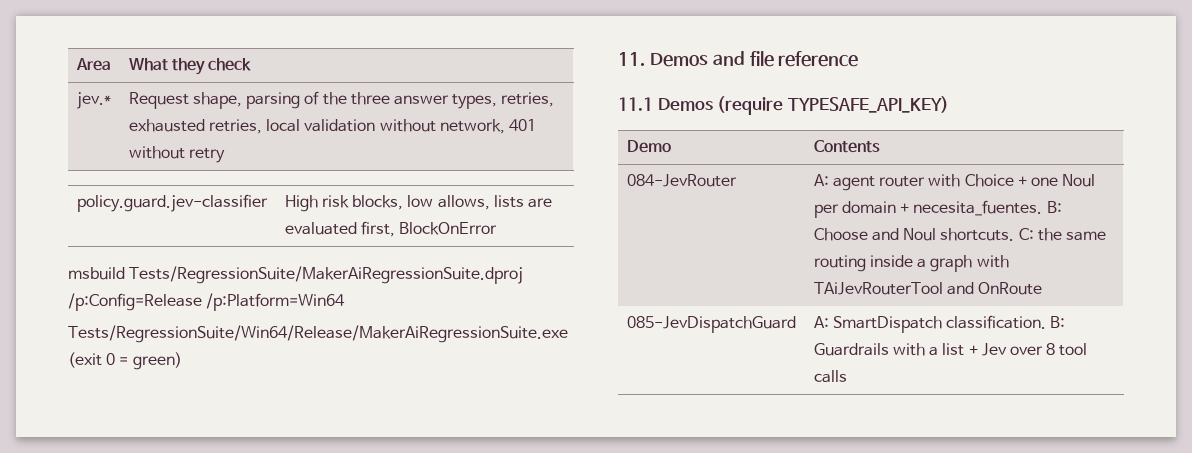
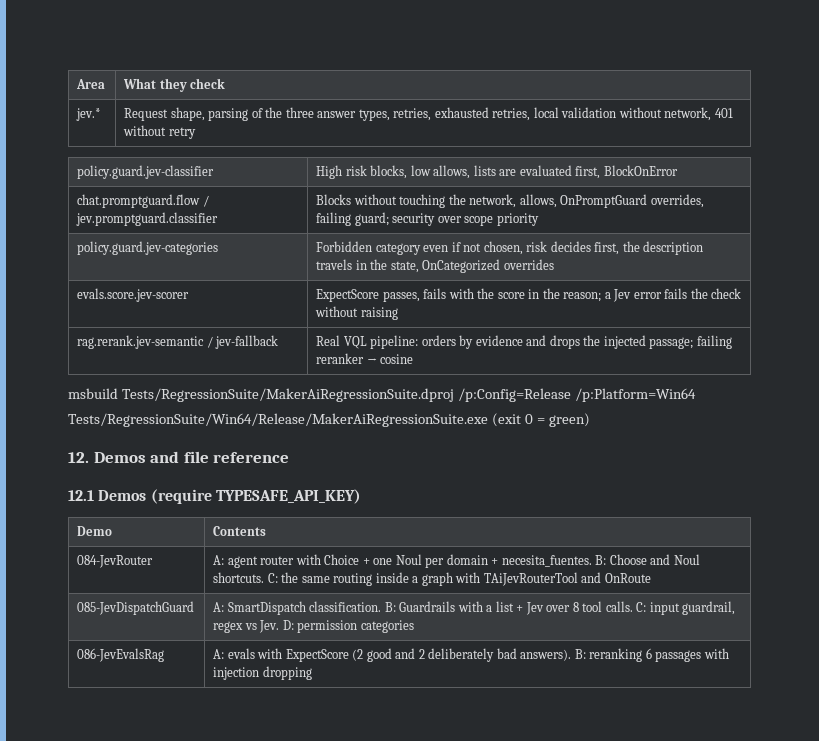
(498, 228) none -> [77,194,209,208] [76,212,219,226] [316,194,704,208] [316,212,539,226] [77,241,219,255] [316,241,704,255] [316,259,554,273] [77,288,190,302] [316,288,742,302] [315,306,398,320] [77,335,279,349] [316,335,732,349] [316,353,414,364] // chat.promptguard.flow / jev.promptguard.classifier | Blocks without touching the network, allows, OnPromptGuard overrides, failing guard; security over scope priority // policy.guard.jev-categories | Forbidden category even if not chosen, risk decides first, the description travels in the state, OnCategorized overrides // evals.score.jev-scorer | ExpectScore passes, fails with the score in the reason; a Jev error fails the check without raising // rag.rerank.jev-semantic / jev-fallback | Real VQL pipeline: orders by evidence and drops the injected passage; failing reranker → cosine
[618,52,645,66] 11. -> [68,452,89,463] 12.
[618,97,653,111] 11.1 -> [68,490,94,501] 12.1
[813,370,847,383] calls -> [605,601,736,615] [213,620,414,633] [77,648,165,662] [213,648,729,662] [213,666,312,680] calls. C: input guardrail, regex vs Jev. D: permission categories // 086-JevEvalsRag | A: evals with ExpectScore (2 good and 2 deliberately bad answers). B: reranking 6 passages with injection dropping

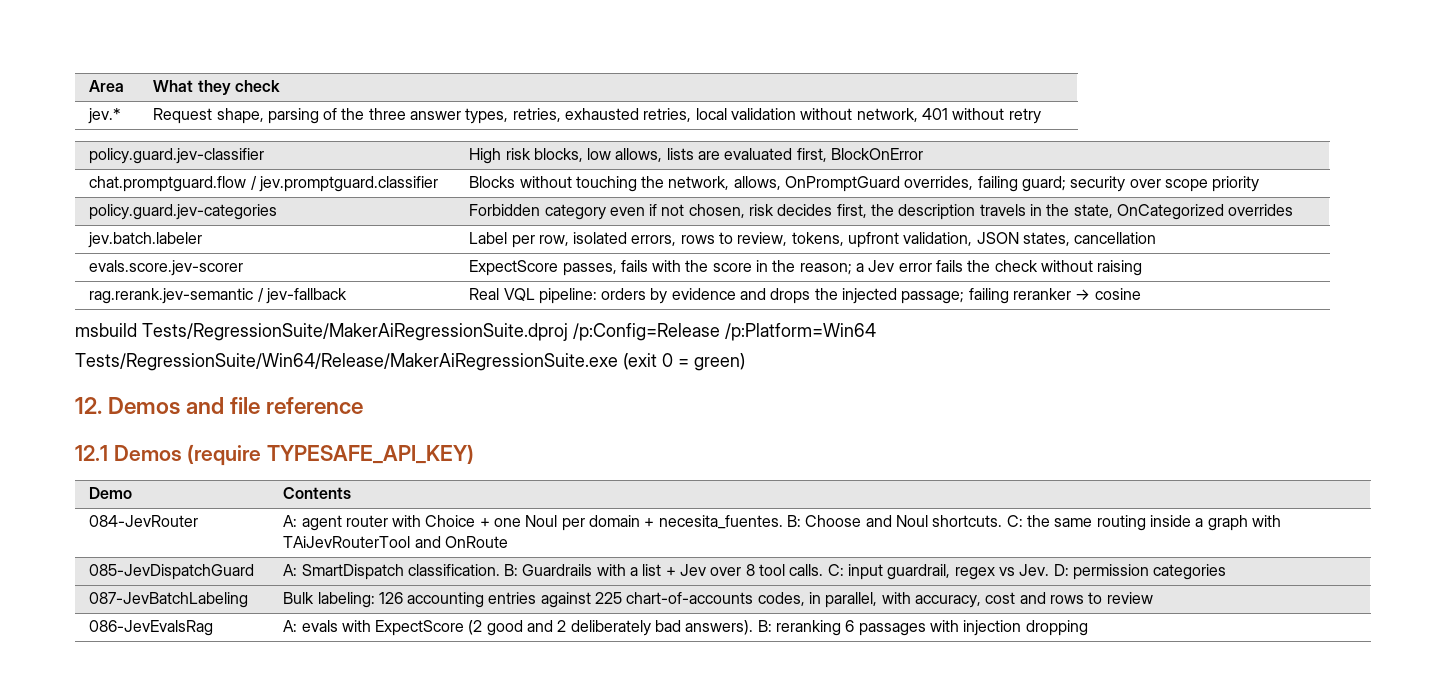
(554, 264) none -> [88,232,203,248] [469,232,1157,248] // jev.batch.labeler | Label per row, isolated errors, rows to review, tokens, upfront validation, JSON states, cancellation
(414, 626) none -> [89,592,249,608] [283,592,1153,608] // 087-JevBatchLabeling | Bulk labeling: 126 accounting entries against 225 chart-of-accounts codes, in parallel, with accuracy, cost and rows to review

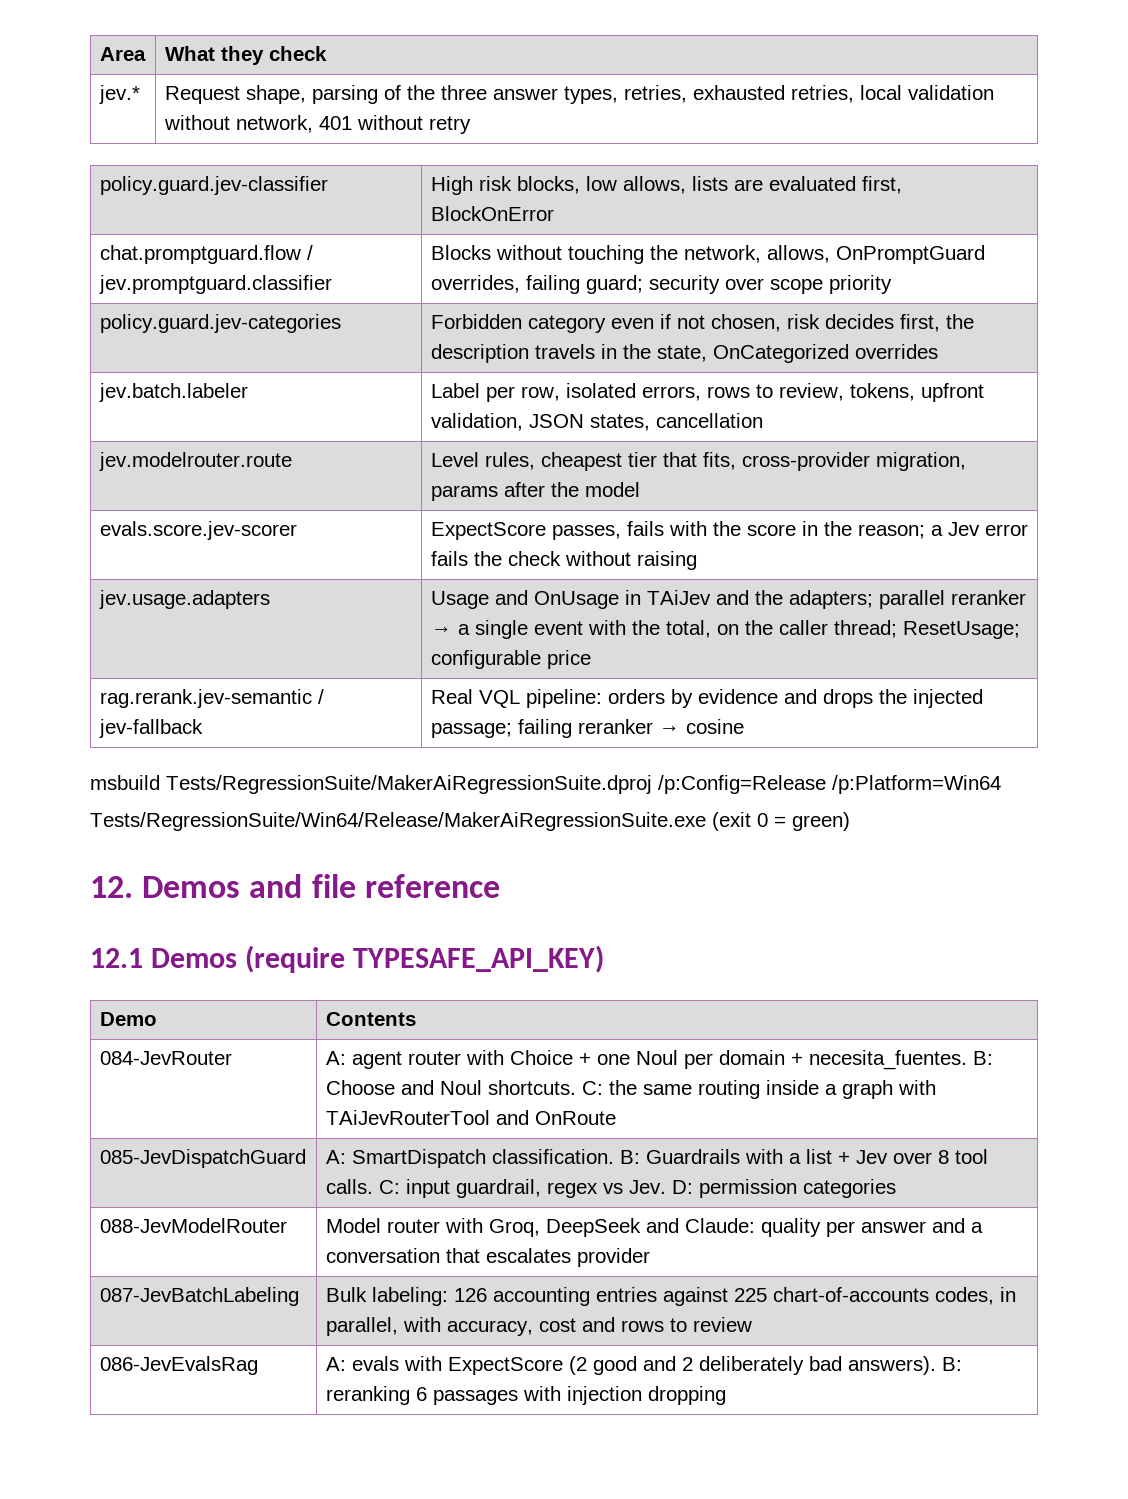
(1157, 238) none -> [98,452,292,471] [430,452,966,471] [430,482,640,501] // jev.modelrouter.route | Level rules, cheapest tier that fits, cross-provider migration, params after the model
(1143, 268) none -> [98,590,270,609] [430,590,1026,609] [430,620,1020,639] [430,650,591,669] // jev.usage.adapters | Usage and OnUsage in TAiJev and the adapters; parallel reranker → a single event with the total, on the caller thread; ResetUsage; configurable price
(1227, 572) none -> [99,1218,287,1233] [325,1218,983,1237] [325,1248,650,1267] // 088-JevModelRouter | Model router with Groq, DeepSeek and Claude: quality per answer and a conversation that escalates provider

